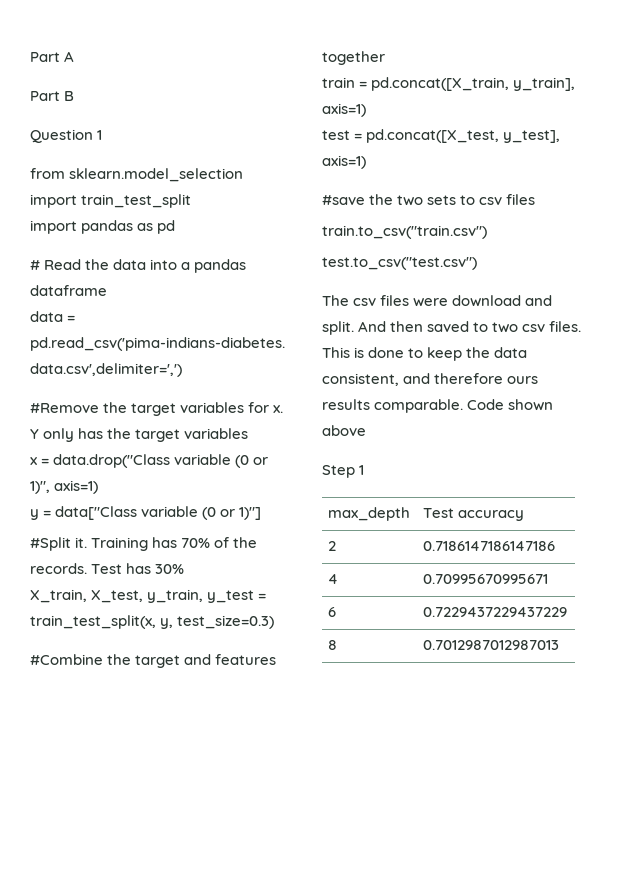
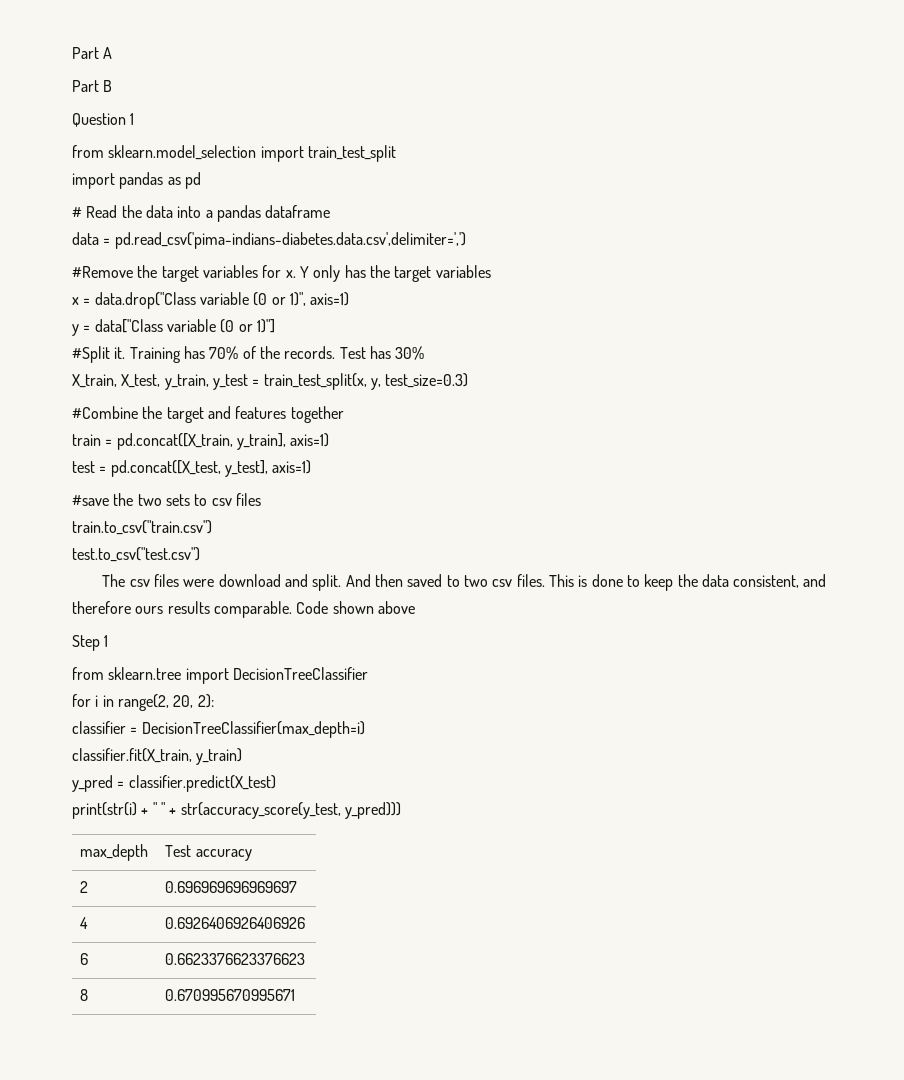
(365, 470) none -> [72,667,368,684] [72,694,214,711] [72,721,365,738] [72,748,243,765] [72,775,276,792] [72,802,401,819] // from sklearn.tree import DecisionTreeClassifier // for i in range(2, 20, 2): // classifier = DecisionTreeClassifier(max_depth=i) // classifier.fit(X_train, y_train) // y_pred = classifier.predict(X_test) // print(str(i) + " " + str(accuracy_score(y_test, y_pred)))
[423,541,556,551] 0.7186147186147186 -> [165,881,298,893] 0.696969696969697
[423,574,549,584] 0.70995670995671 -> [165,917,306,929] 0.6926406926406926
[423,607,568,617] 0.7229437229437229 -> [165,953,306,965] 0.6623376623376623
[423,640,560,650] 0.7012987012987013 -> [165,989,296,1001] 0.670995670995671

